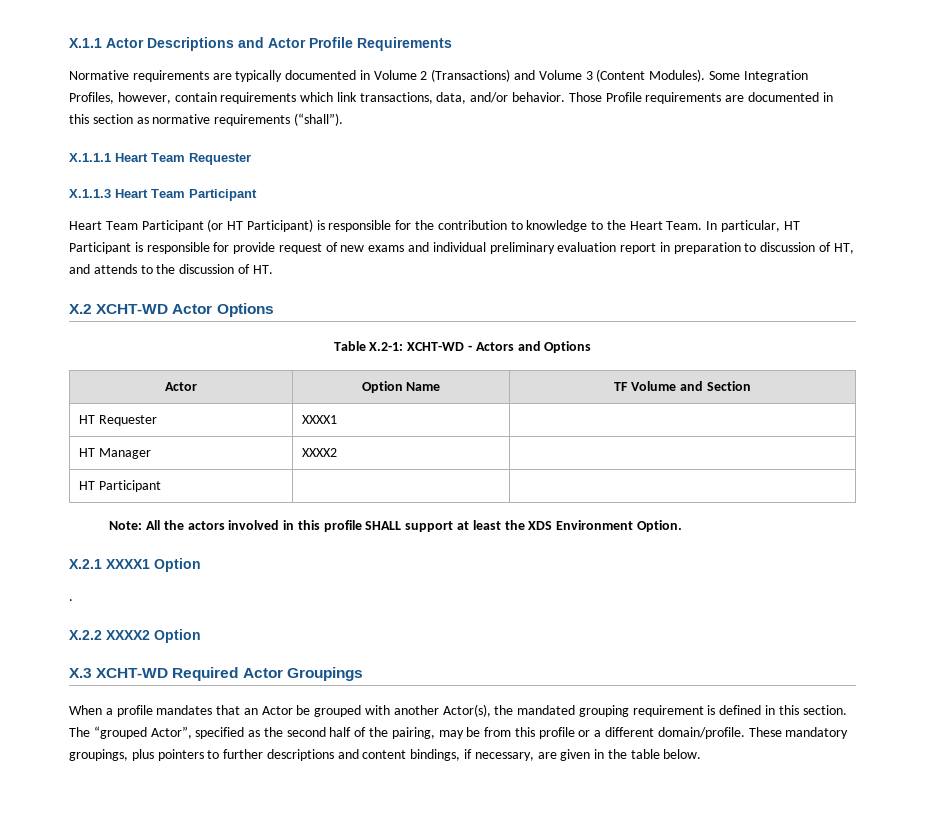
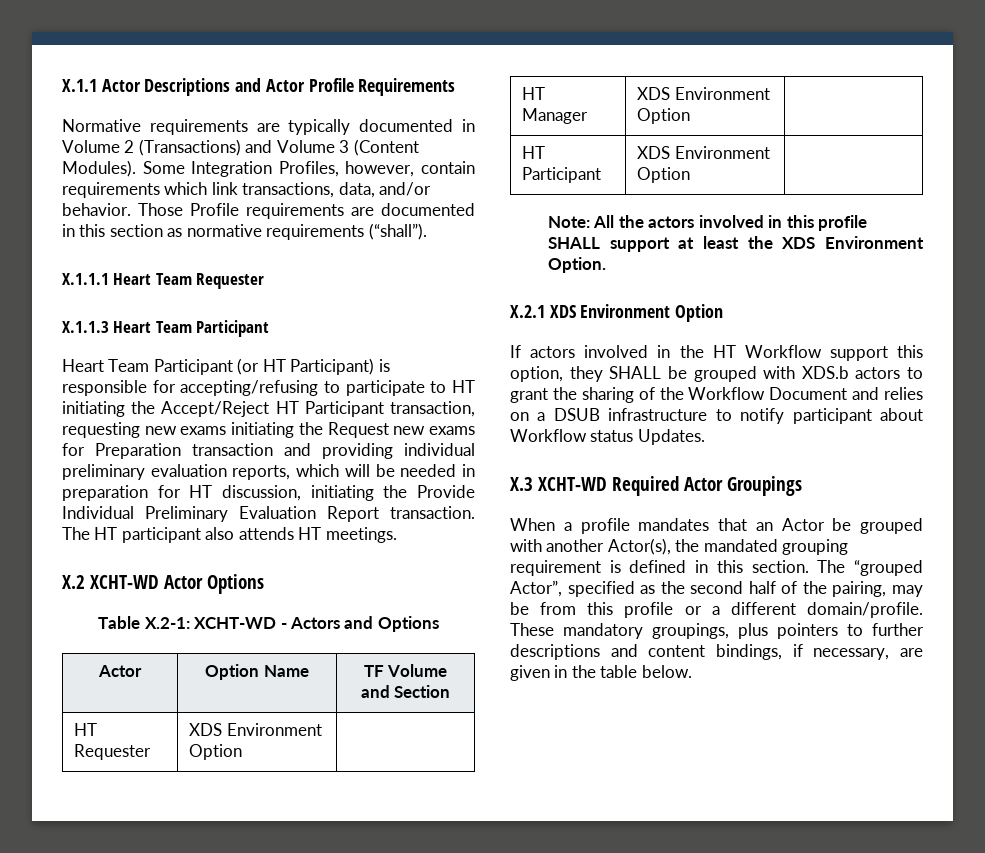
[415,220,800,232] [69,242,854,254] [69,264,273,274] the contribution to knowledge to the Heart Team. In particular, HT Participant is responsible for provide request of new exams and individual preliminary evaluation report in preparation to discussion of HT, and attends to the discussion of HT. -> [180,380,476,396] [62,401,476,417] [62,422,476,438] [62,443,475,459] [62,464,476,480] [62,485,475,501] [62,506,475,522] [62,527,397,543] accepting/refusing to participate to HT initiating the Accept/Reject HT Participant transaction, requesting new exams initiating the Request new exams for Preparation transaction and providing individual preliminary evaluation reports, which will be needed in preparation for HT discussion, initiating the Provide Individual Preliminary Evaluation Report transaction. The HT participant also attends HT meetings.
[302,415,338,424] XXXX1 -> [189,723,322,736] [189,744,243,760] XDS Environment Option
[302,448,338,457] XXXX2 -> [637,87,770,100] [637,108,691,124] XDS Environment Option
(162, 486) none -> [637,146,770,159] [637,167,691,183] XDS Environment Option
[106,558,201,572] [69,599,73,601] [69,629,201,643] XXXX1 Option // . // X.2.2 XXXX2 Option -> [549,304,724,322] [510,345,923,361] [510,366,923,382] [510,387,923,403] [510,408,923,424] [510,429,705,445] XDS Environment Option // If actors involved in the HT Workflow support this option, they SHALL be grouped with XDS.b actors to grant the sharing of the Workflow Document and relies on a DSUB infrastructure to notify participant about Workflow status Updates.

